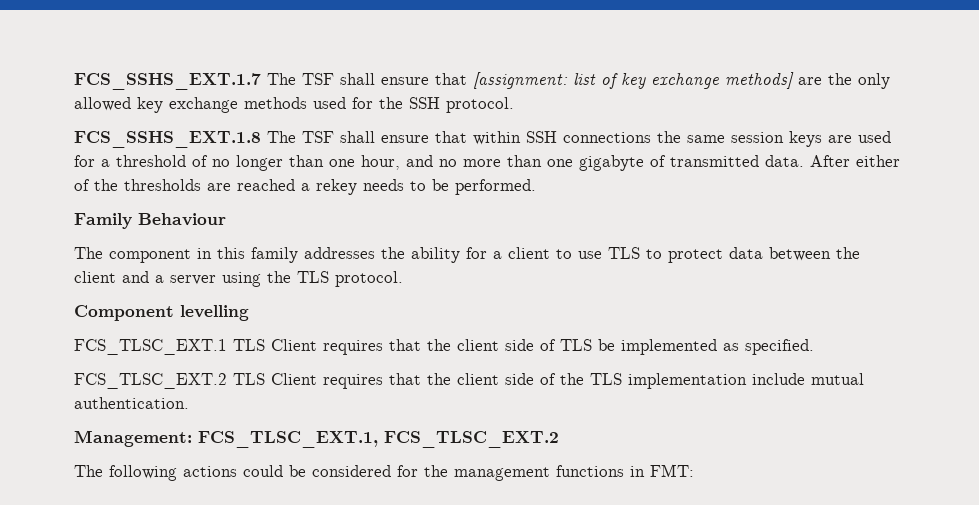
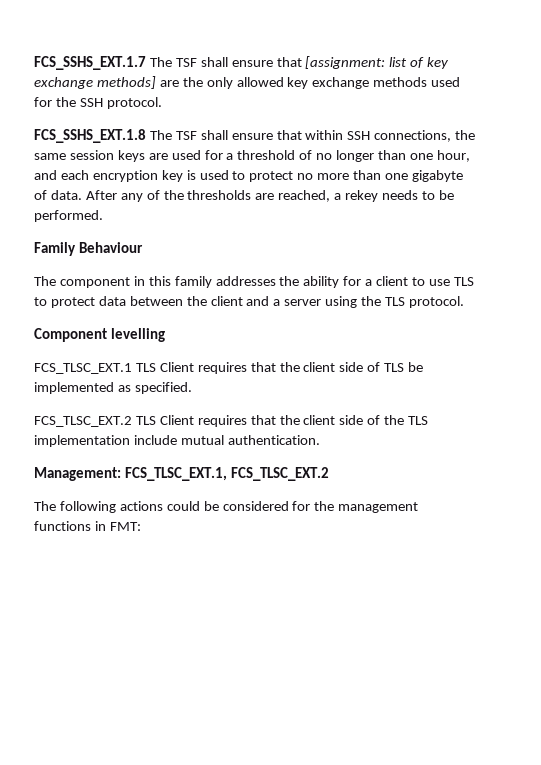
[563,132,651,143] connections -> [374,130,452,142] connections,
(433, 161) none -> [60,170,294,182] each encryption key is used to protect
[670,155,759,167] transmitted -> (47, 195) none
[856,155,900,167] either -> [120,193,143,202] any
[237,179,295,191] reached -> [278,190,331,202] reached,

